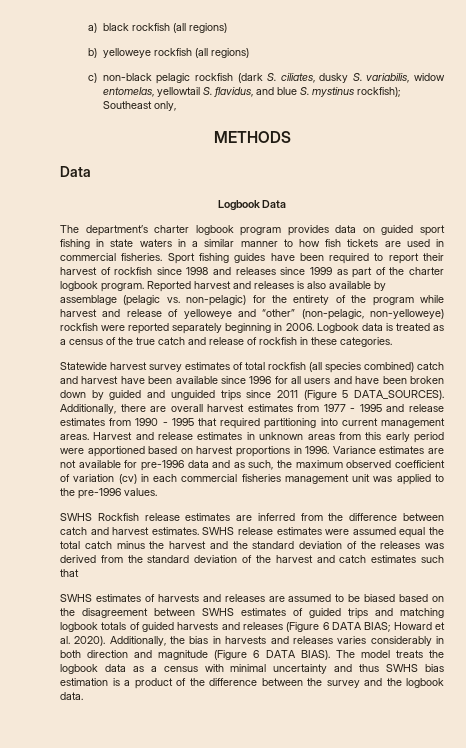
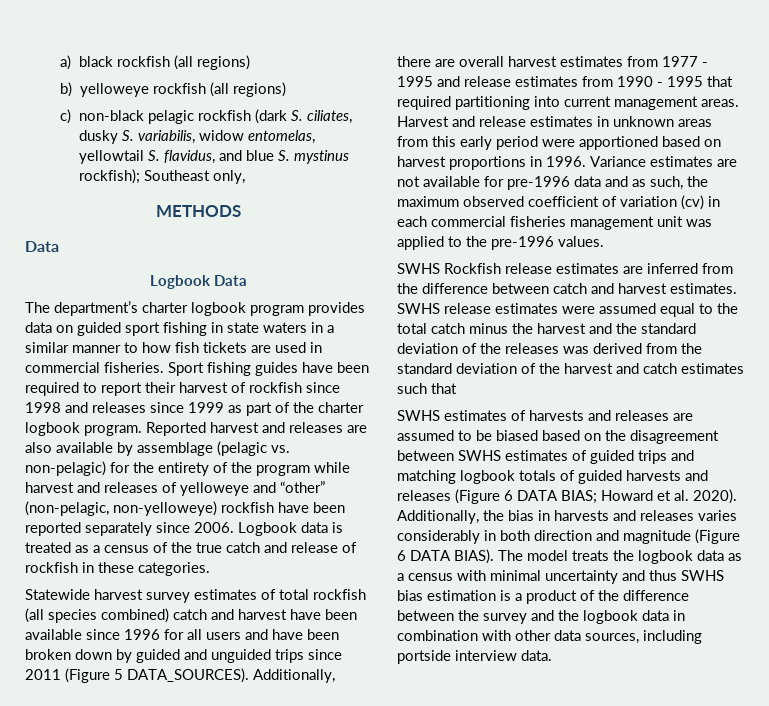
[297,281,304,289] is -> [347,425,367,433] are
[126,309,162,317] release -> [104,482,158,493] releases
[101,323,283,334] were reported separately beginning in -> [278,502,345,513] [25,522,190,536] have been reported separately since
(426, 532) none -> [699,303,713,314] to
(444, 683) none -> [642,610,685,621] [397,630,702,644] [397,650,517,664] data in combination with other data sources, including portside interview

